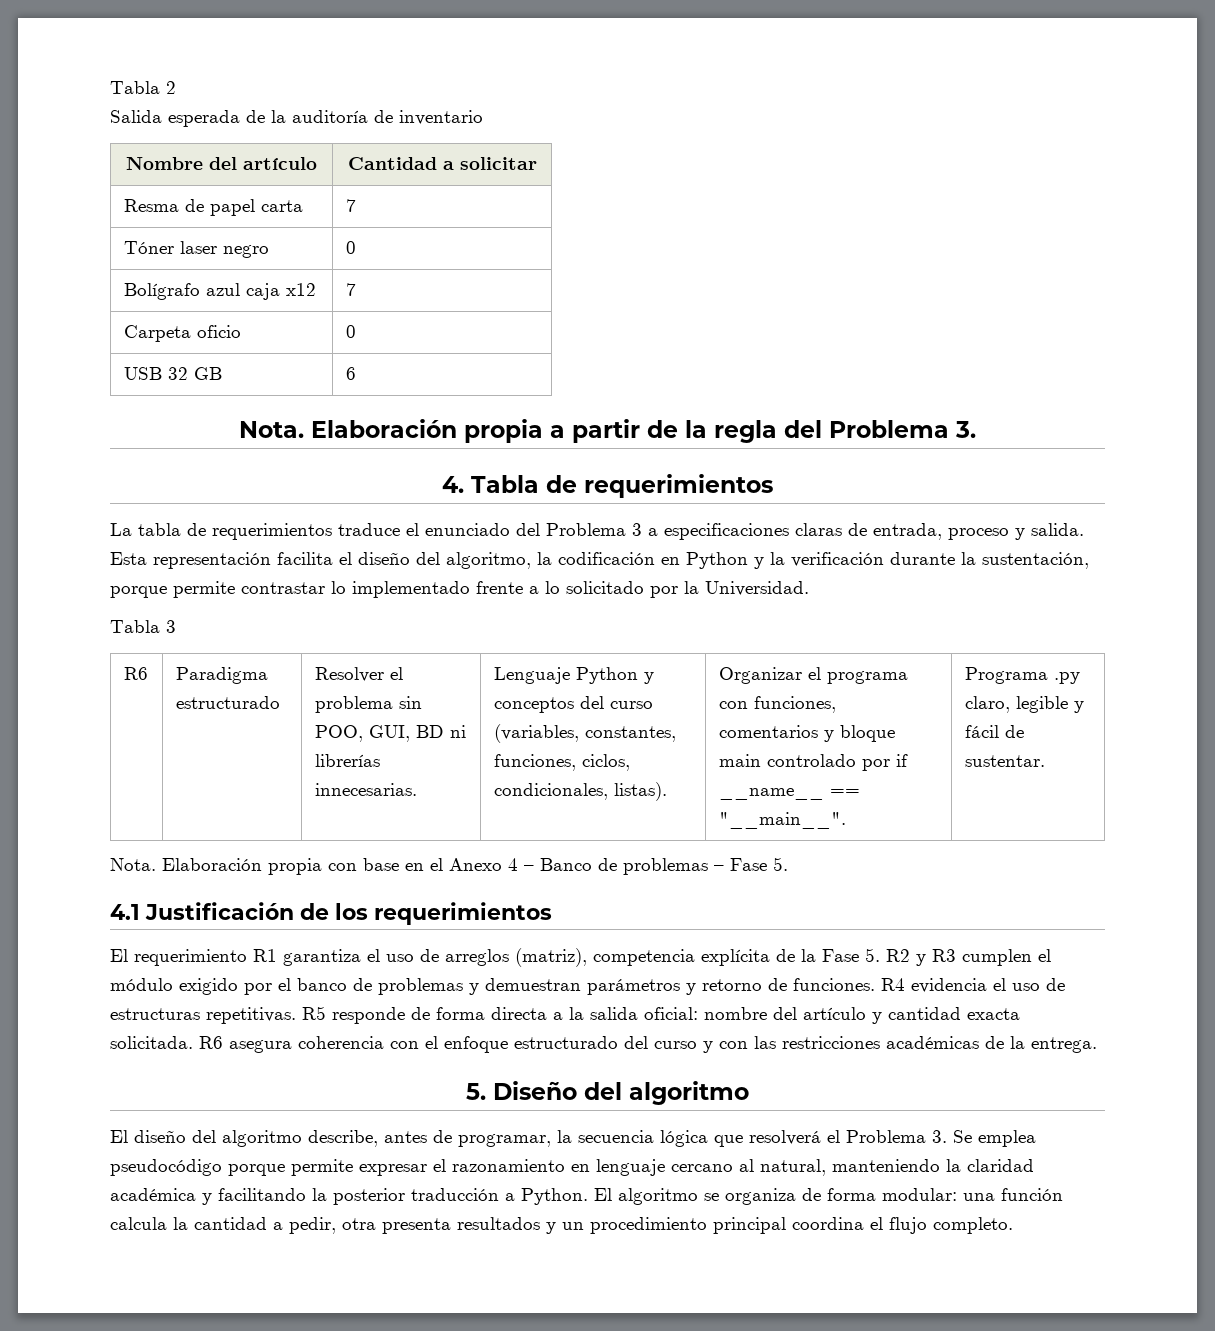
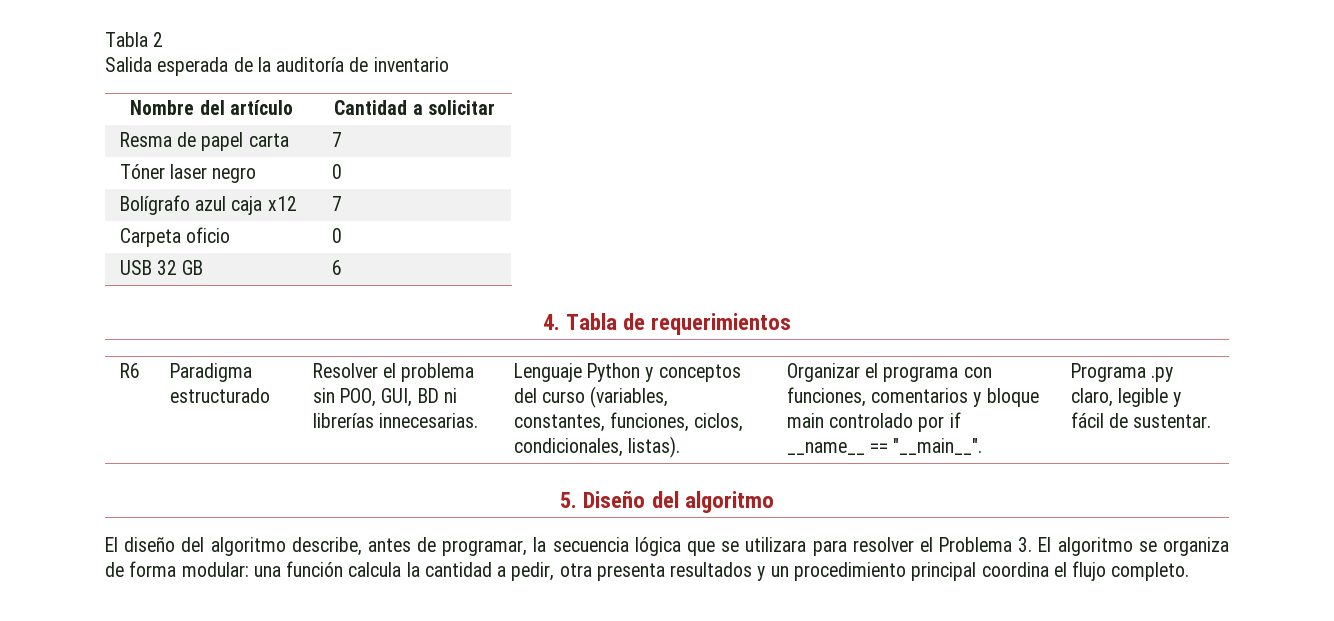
[239,419,976,443] [442,474,773,498] [110,523,1084,540] [110,552,1089,569] [110,581,809,598] [110,620,176,633] Nota. Elaboración propia a partir de la regla del Problema 3. // 4. Tabla de requerimientos // La tabla de requerimientos traduce el enunciado del Problema 3 a especificaciones claras de entrada, proceso y salida. Esta representación facilita el diseño del algoritmo, la codificación en Python y la verificación durante la sustentación, porque permite contrastar lo implementado frente a lo solicitado por la Universidad. // Tabla 3 -> [542,313,792,335] 4. Tabla de requerimientos
[110,857,788,875] [110,902,552,925] [110,948,1051,967] [110,978,1065,995] [110,1006,1020,1024] [110,1036,1097,1053] // Nota. Elaboración propia con base en el Anexo 4 – Banco de problemas – Fase 5. // 4.1 Justificación de los requerimientos // El requerimiento R1 garantiza el uso de arreglos (matriz), competencia explícita de la Fase 5. R2 y R3 cumplen el módulo exigido por el banco de problemas y demuestran parámetros y retorno de funciones. R4 evidencia el uso de estructuras repetitivas. R5 responde de forma directa a la salida oficial: nombre del artículo y cantidad exacta solicitada. R6 asegura coherencia con el enfoque estructurado del curso y con las restricciones académicas de la entrega. -> (1212, 421) none
[749,1130,1036,1147] [110,1159,1034,1176] [110,1188,588,1205] resolverá el Problema 3. Se emplea pseudocódigo porque permite expresar el razonamiento en lenguaje cercano al natural, manteniendo la claridad académica y facilitando la posterior traducción a Python. -> [721,537,1033,556] se utilizara para resolver el Problema 3.

